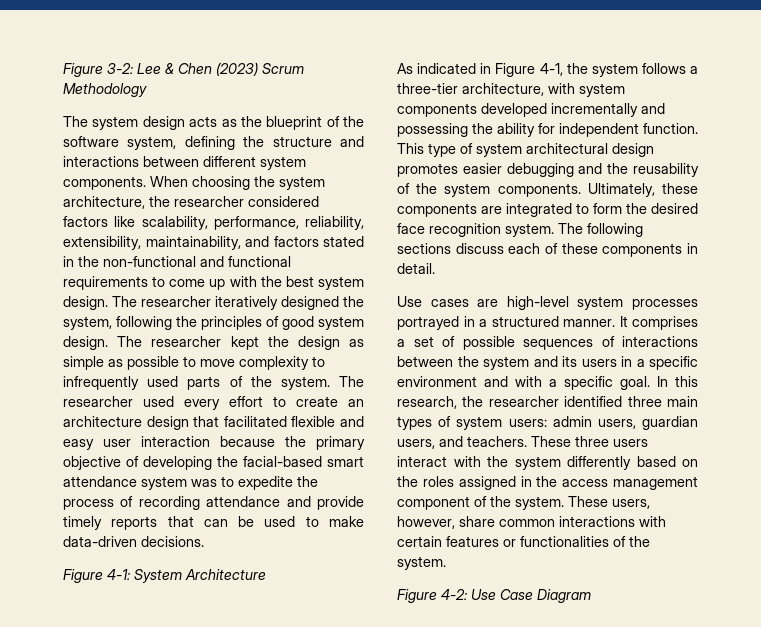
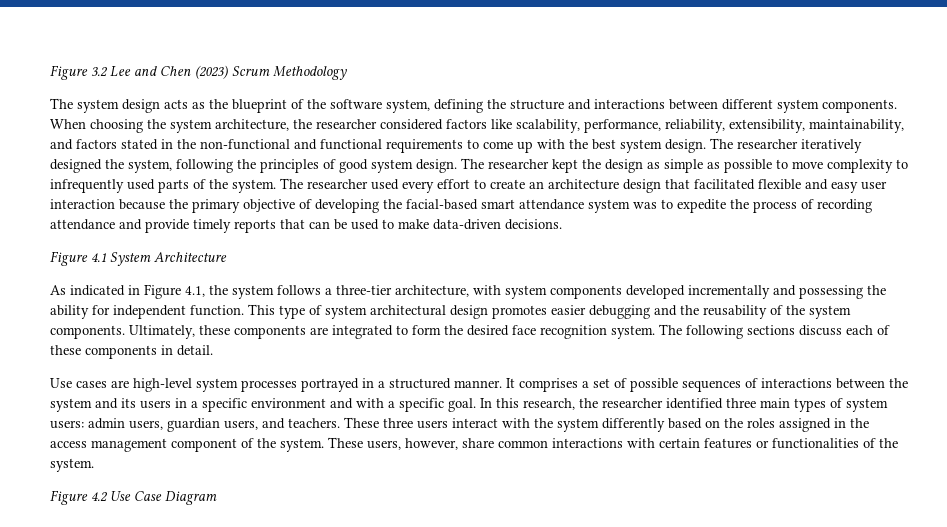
[63,63,174,77] Figure 3-2: Lee & -> [50,65,157,80] Figure 3.2 Lee and
[107,569,130,580] 4-1: -> [91,253,107,262] 4.1
[539,63,563,76] 4-1, -> [185,286,205,297] 4.1,
[441,589,467,600] 4-2: -> [91,492,108,502] 4.2

